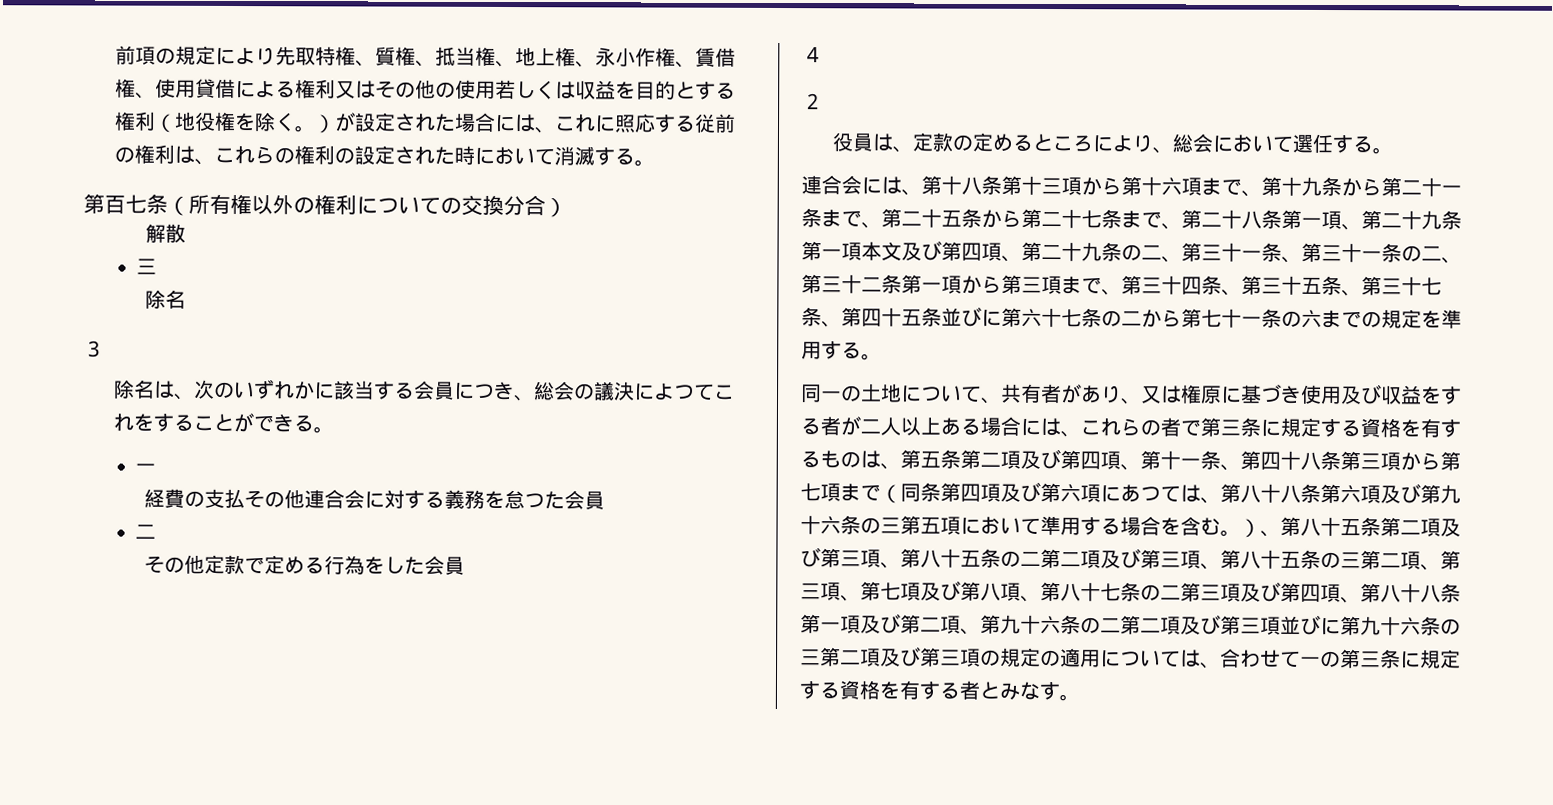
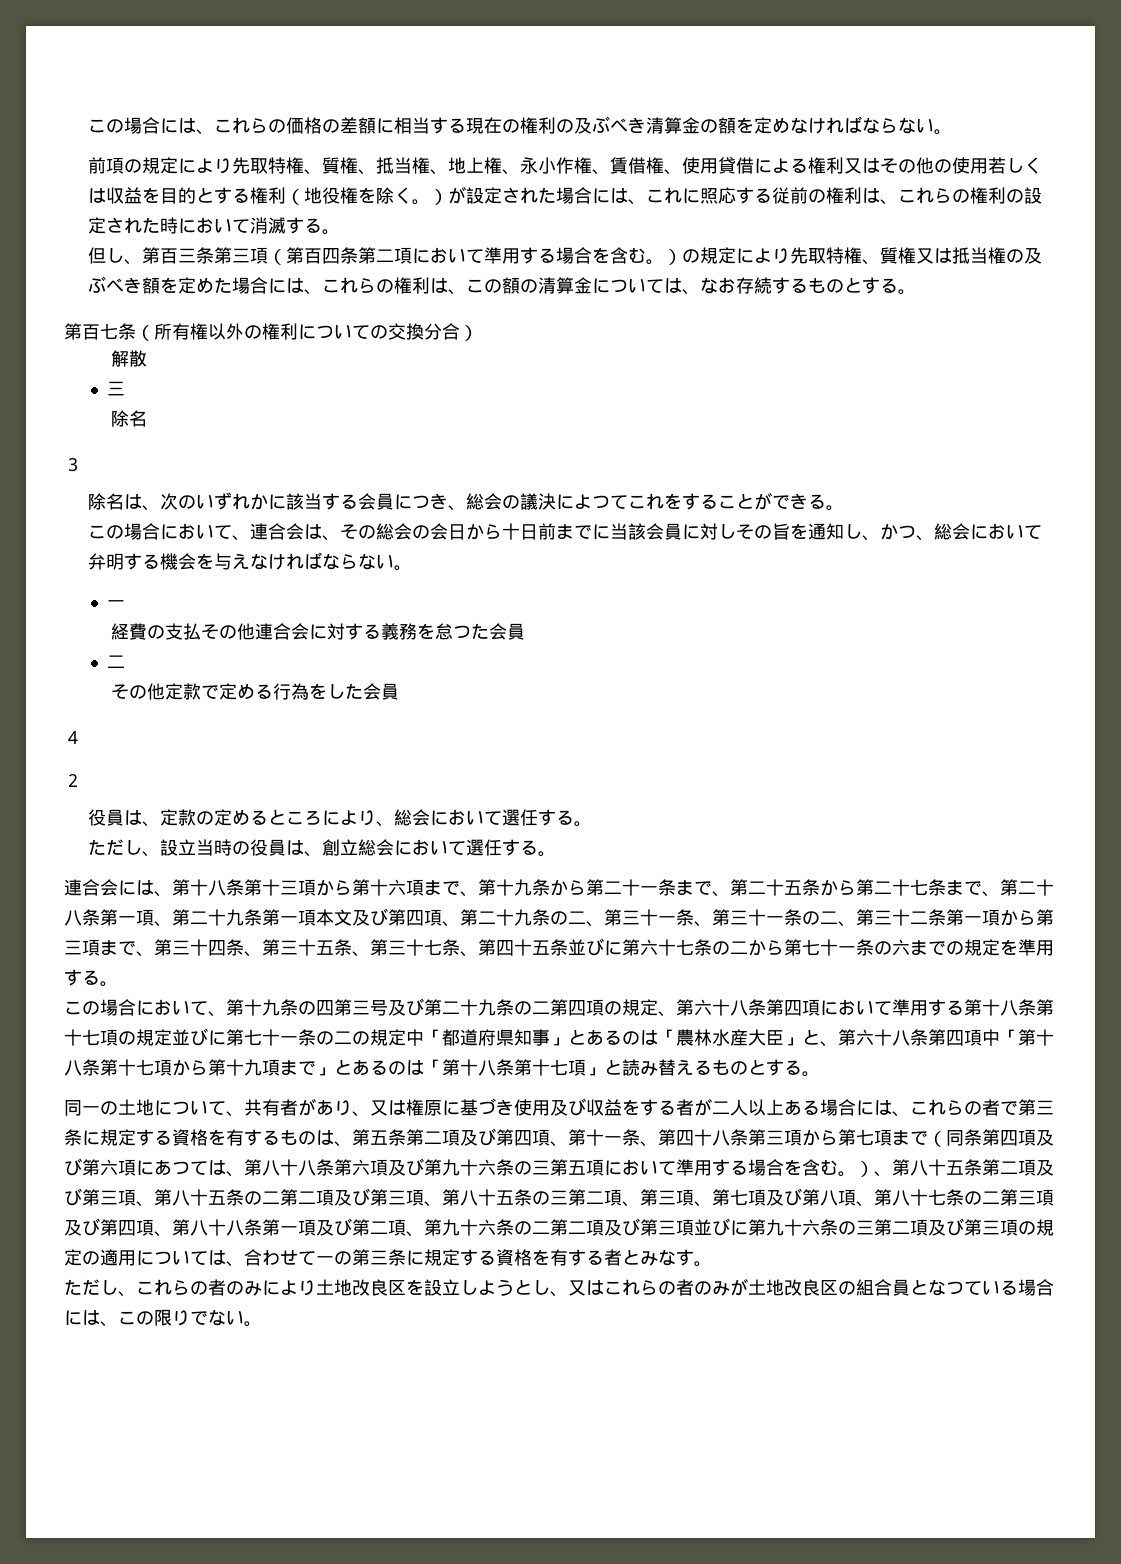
(114, 55) none -> [87,116,952,135] この場合には、これらの価格の差額に相当する現在の権利の及ぶべき清算金の額を定めなければならない。 //
(655, 163) none -> [87,247,1042,265] [87,276,916,295] // 但し、第百三条第三項（第百四条第二項において準用する場合を含む。）の規定により先取特権、質権又は抵当権の及ぶべき額を定めた場合には、これらの権利は、この額の清算金については、なお存続するものとする。
(334, 430) none -> [87,523,1042,541] [87,552,412,571] // この場合において、連合会は、その総会の会日から十日前までに当該会員に対しその旨を通知し、かつ、総会において弁明する機会を与えなければならない。
(1393, 151) none -> [87,839,556,857] // ただし、設立当時の役員は、創立総会において選任する。
(882, 357) none -> [64,998,1054,1017] [64,1028,1054,1047] [64,1059,820,1077] // この場合において、第十九条の四第三号及び第二十九条の二第四項の規定、第六十八条第四項において準用する第十八条第十七項の規定並びに第七十一条の二の規定中「都道府県知事」とあるのは「農林水産大臣」と、第六十八条第四項中「第十八条第十七項から第十九項まで」とあるのは「第十八条第十七項」と読み替えるものとする。
(1080, 698) none -> [64,1278,1054,1297] [64,1309,262,1327] // ただし、これらの者のみにより土地改良区を設立しようとし、又はこれらの者のみが土地改良区の組合員となつている場合には、この限りでない。

